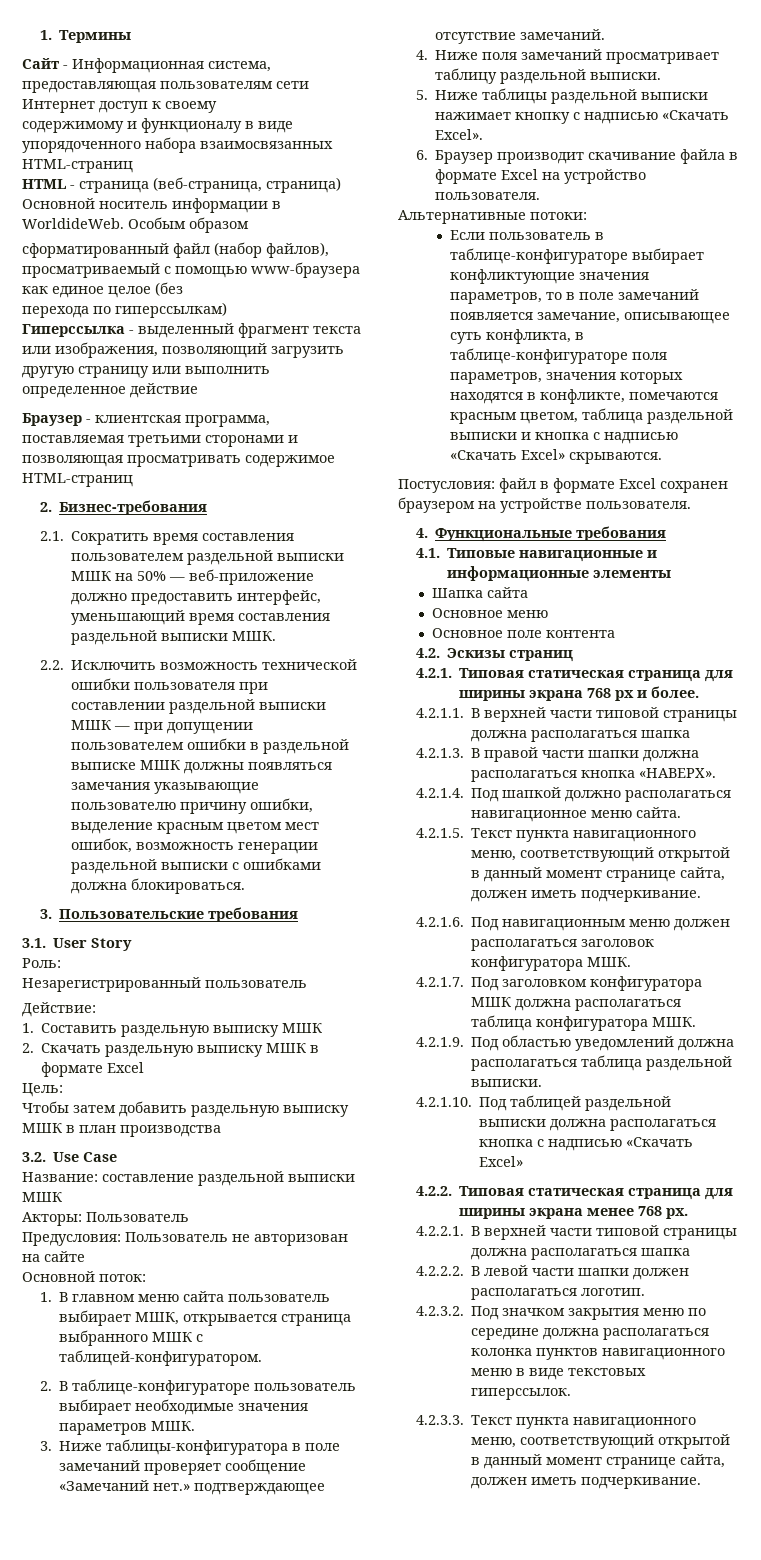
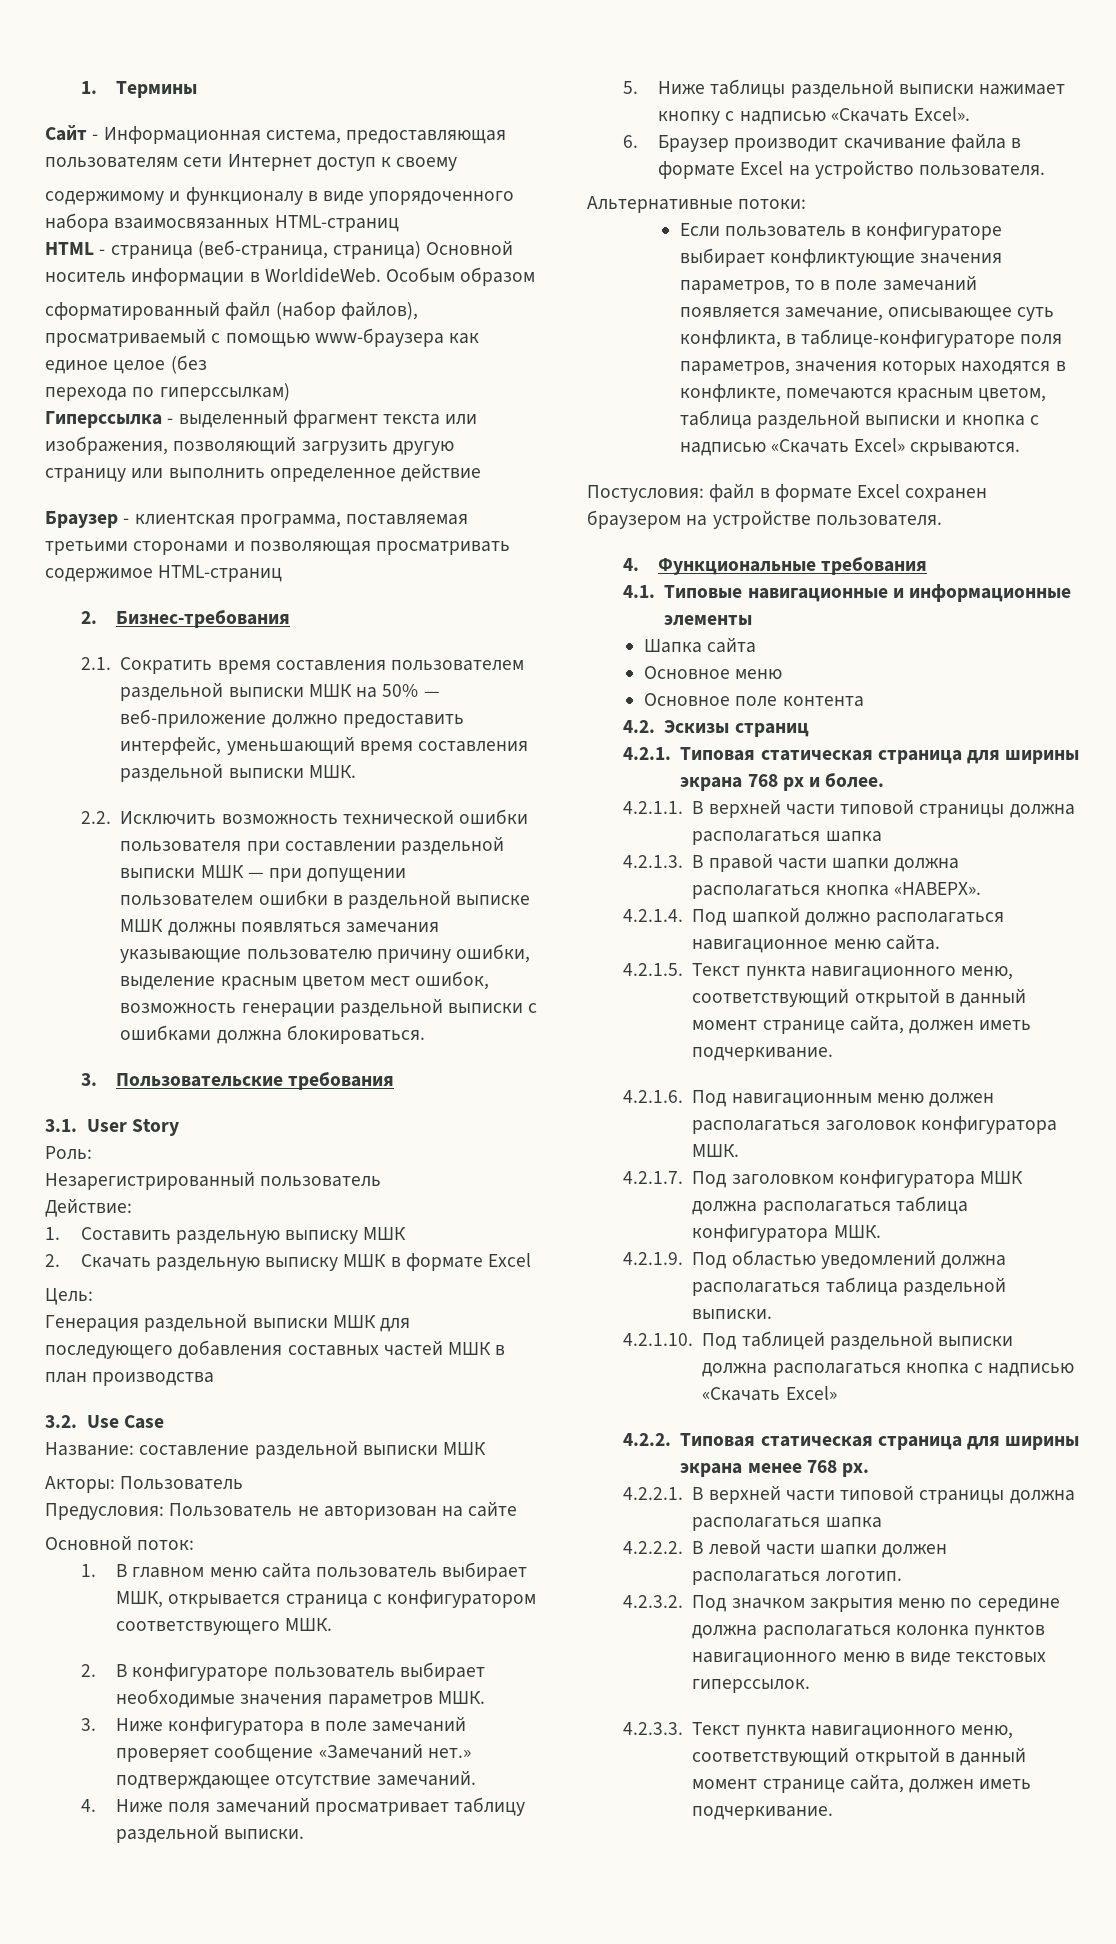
[22,1101,349,1117] Чтобы затем добавить раздельную выписку -> [45,1313,411,1332] [45,1340,443,1359] Генерация раздельной выписки МШК для последующего добавления составных частей
[59,1330,204,1346] [59,1350,263,1366] выбранного МШК с таблицей-конфигуратором. -> [372,1590,537,1608] [116,1618,333,1635] с конфигуратором соответствующего МШК.
[72,1379,251,1395] таблице-конфигураторе -> [132,1663,269,1681] конфигураторе
[106,1439,289,1455] таблицы-конфигуратора -> [168,1717,305,1735] конфигуратора
[449,248,628,264] таблице-конфигураторе -> [866,222,1003,240] конфигураторе

